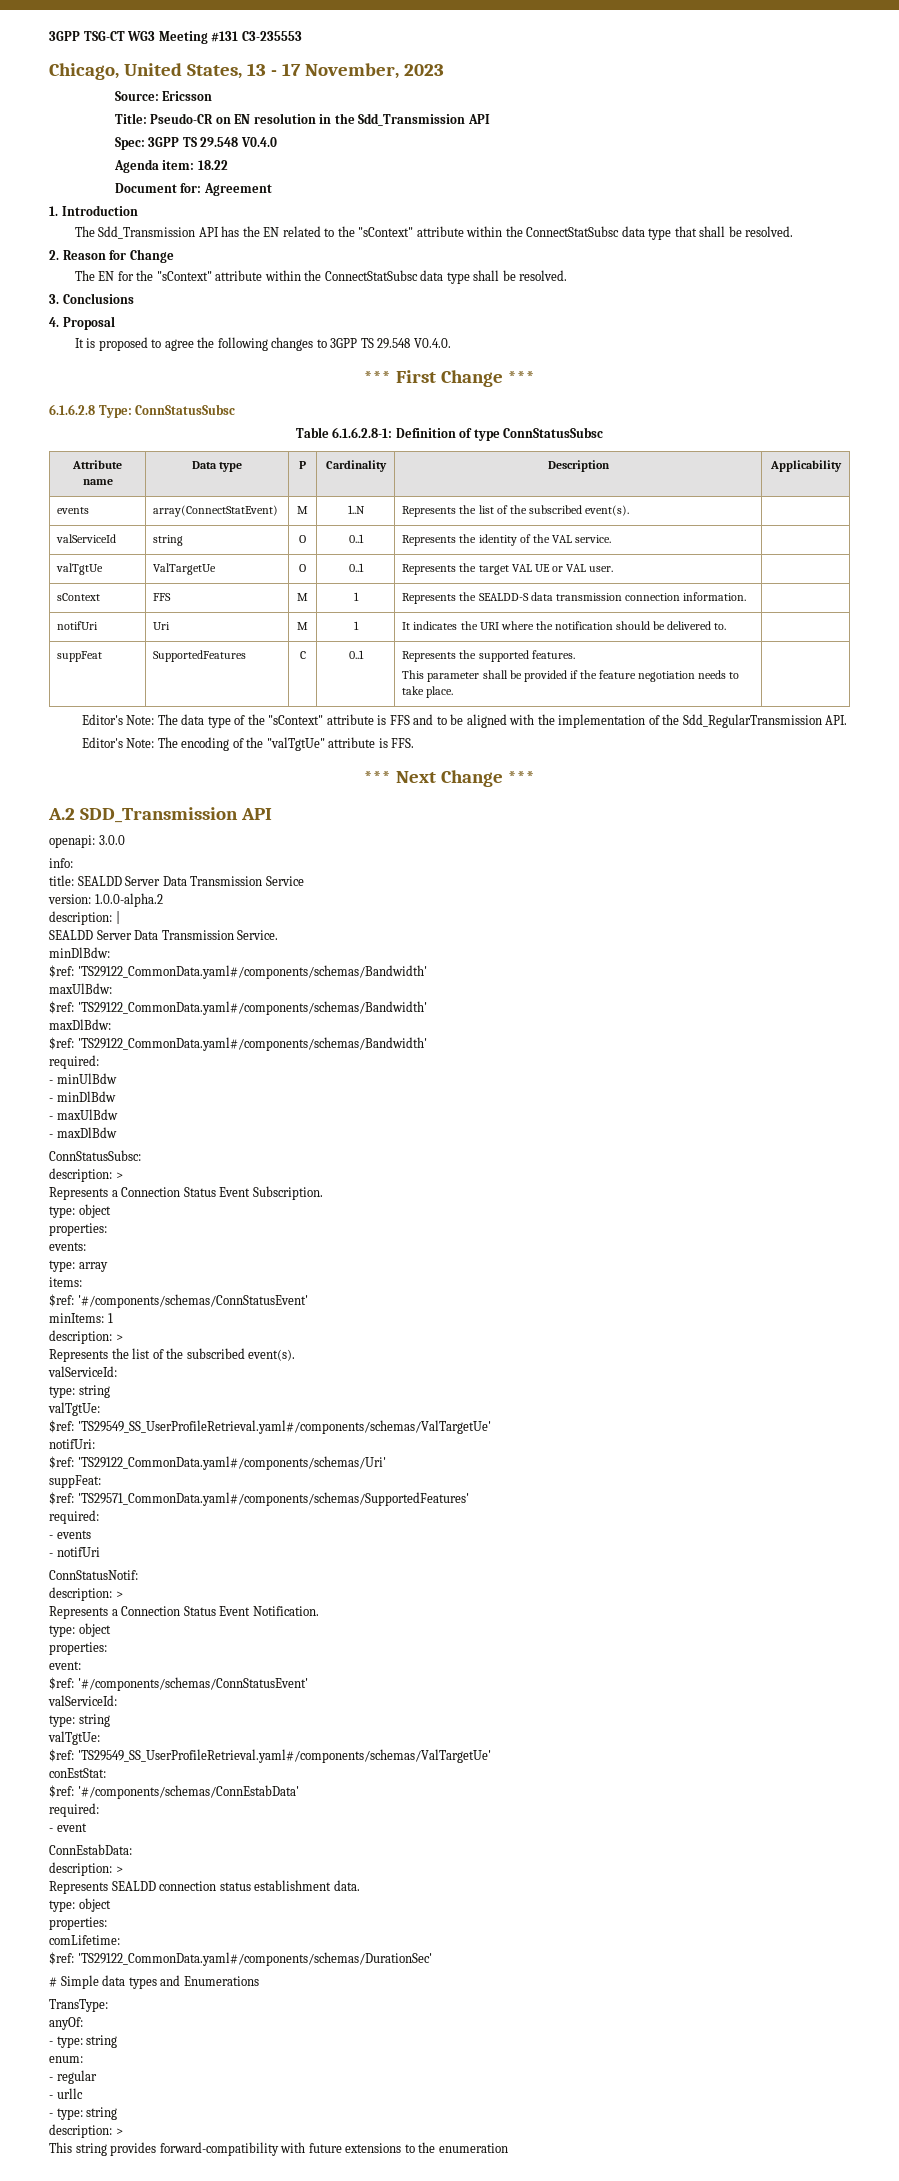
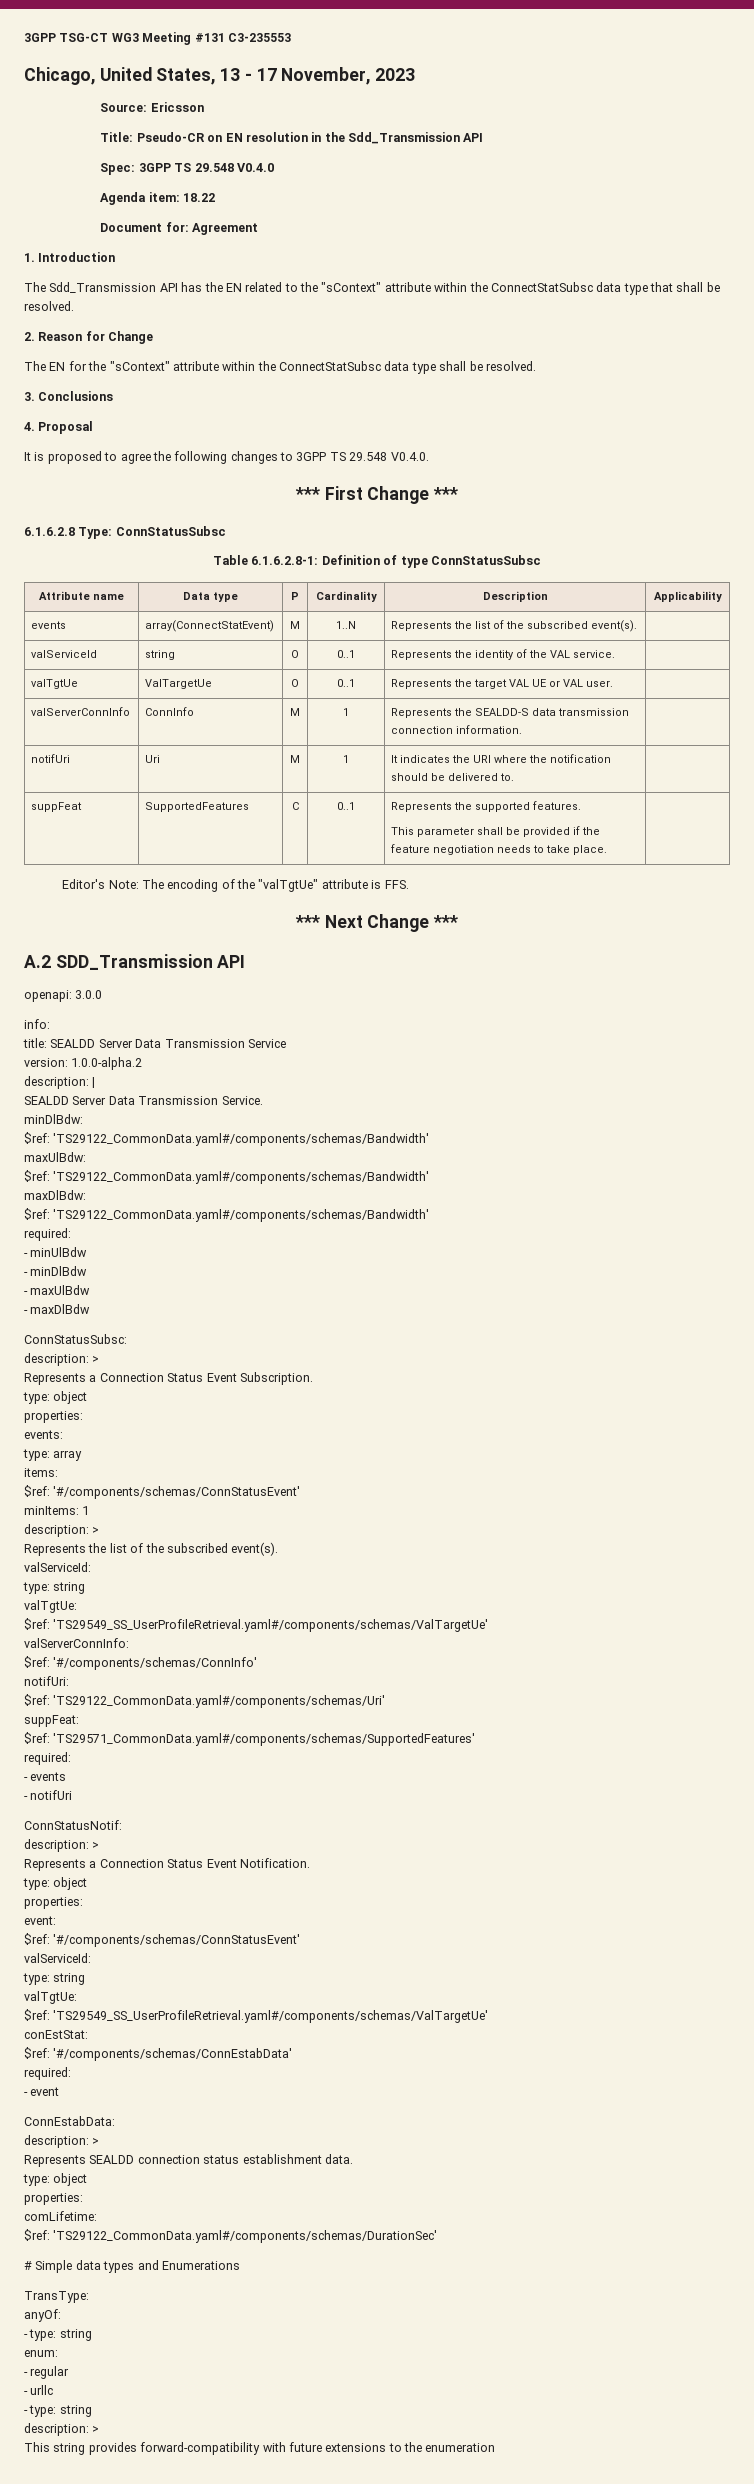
[57,593,101,601] [153,593,172,601] sContext | FFS -> [31,707,131,716] [145,707,195,716] valServerConnInfo | ConnInfo
[81,714,848,728] // Editor's Note: The data type of the "sContext" attribute is FFS and to be aligned with the implementation of the Sdd_RegularTransmission API. -> (608, 850) none
(491, 1427) none -> [24,1638,129,1648] [24,1656,258,1670] // valServerConnInfo: // $ref: '#/components/schemas/ConnInfo'

